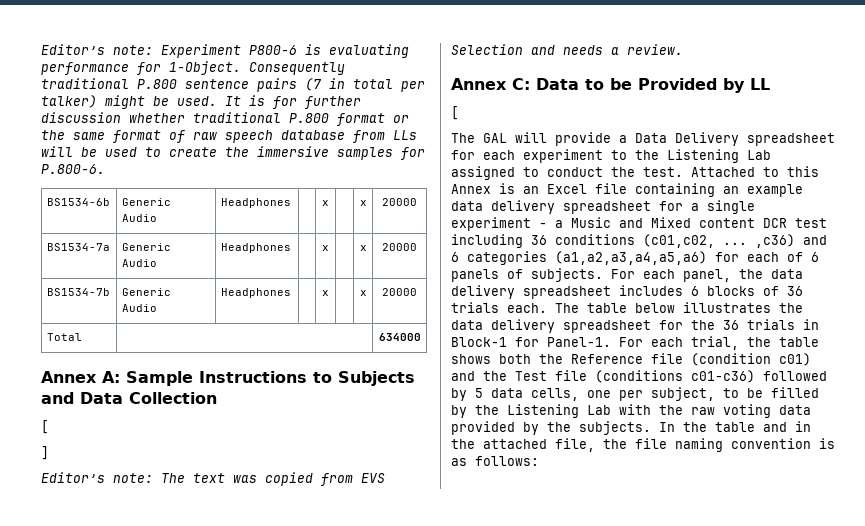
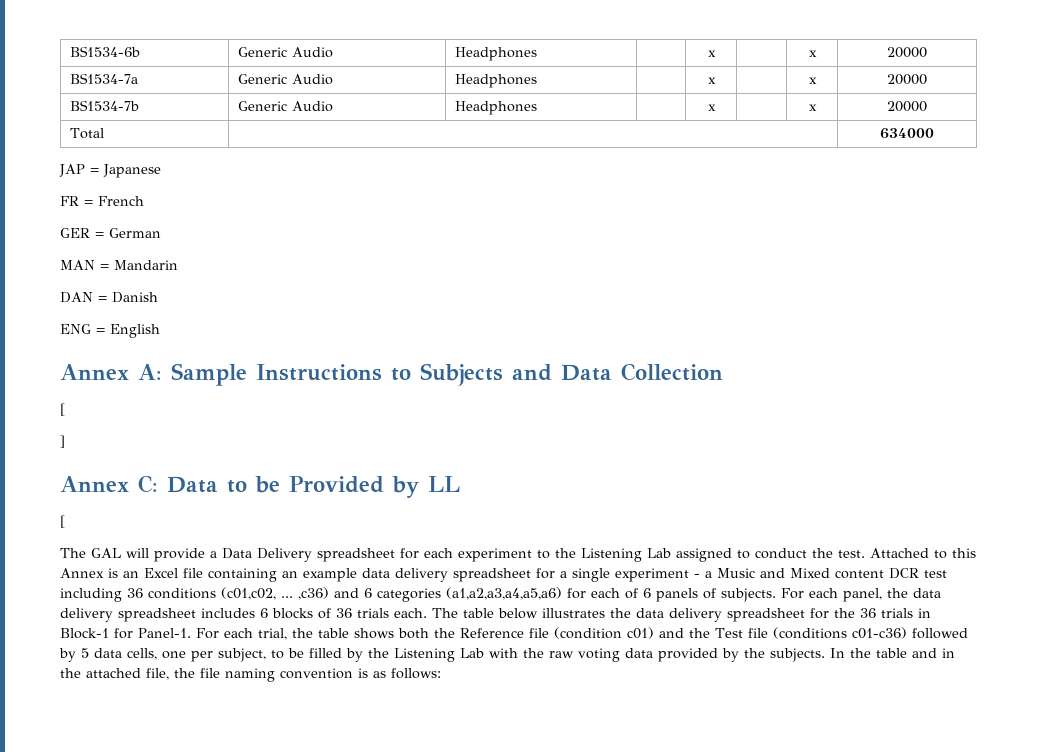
[41,44,409,58] [41,61,345,75] [41,78,425,92] [41,95,361,109] [41,112,409,126] [41,130,417,143] [41,146,425,160] [41,164,105,174] Editor’s note: Experiment P800-6 is evaluating performance for 1-Object. Consequently traditional P.800 sentence pairs (7 in total per talker) might be used. It is for further discussion whether traditional P.800 format or the same format of raw speech database from LLs will be used to create the immersive samples for P.800-6. // -> (69, 51) none
(421, 337) none -> [59,164,161,178] [60,196,144,206] [60,228,161,238] [60,260,178,270] [60,292,158,303] [60,324,160,338] // JAP = Japanese // FR = French // GER = German // MAN = Mandarin // DAN = Danish // ENG = English
[41,472,385,486] [451,44,683,55] // Editor’s note: The text was copied from EVS Selection and needs a review. -> (65, 441) none

